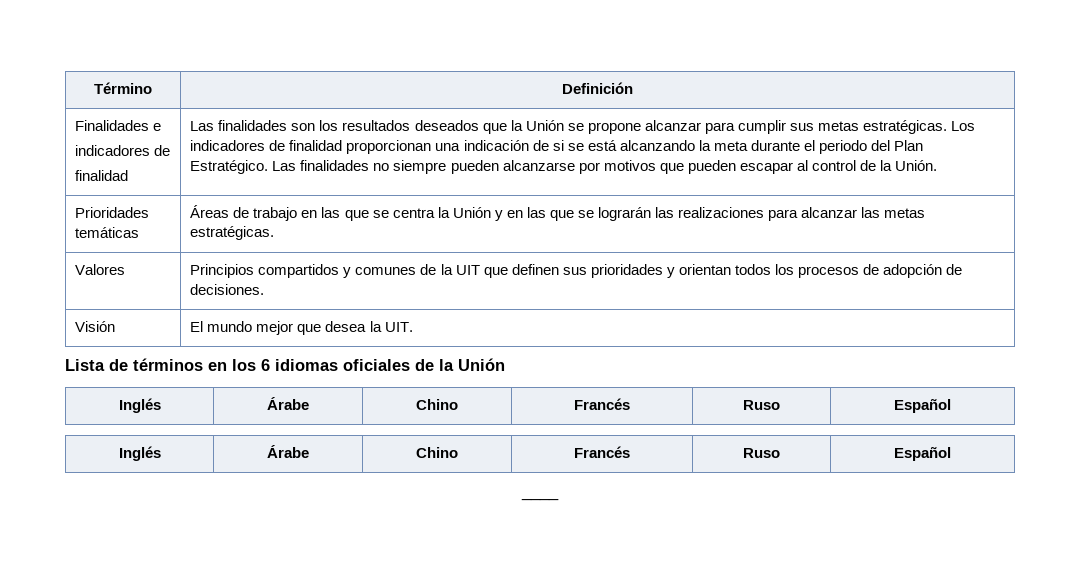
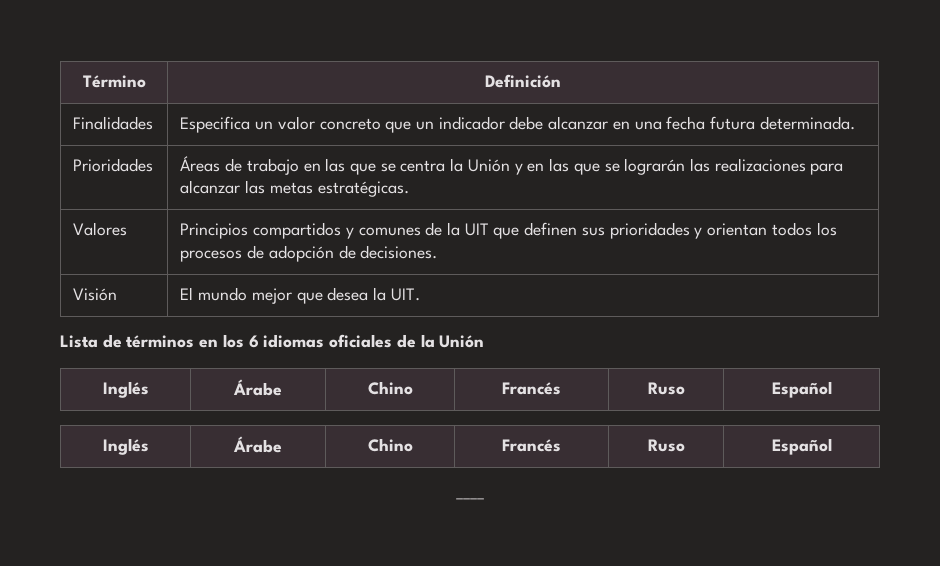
[153,123,162,131] [75,145,171,156] [75,170,129,181] [190,120,976,134] [190,140,924,154] [190,160,938,174] e // indicadores de // finalidad | Las finalidades son los resultados deseados que la Unión se propone alcanzar para cumplir sus metas estratégicas. Los indicadores de finalidad proporcionan una indicación de si se está alcanzando la meta durante el periodo del Plan Estratégico. Las finalidades no siempre pueden alcanzarse por motivos que pueden escapar al control de la Unión. -> [180,116,855,133] | Especifica un valor concreto que un indicador debe alcanzar en una fecha futura determinada.
[75,227,140,238] temáticas -> (154, 165) none

